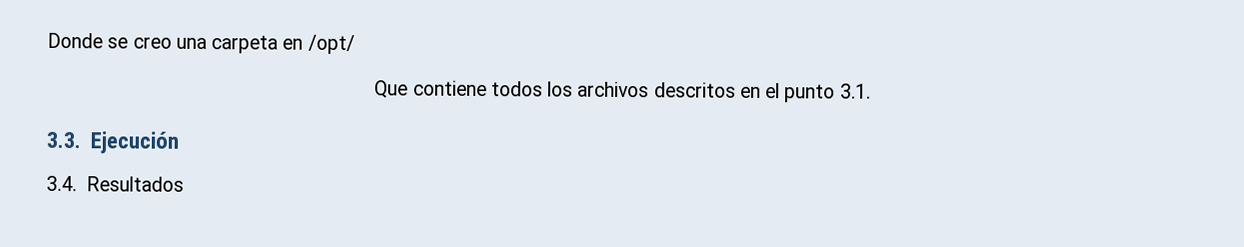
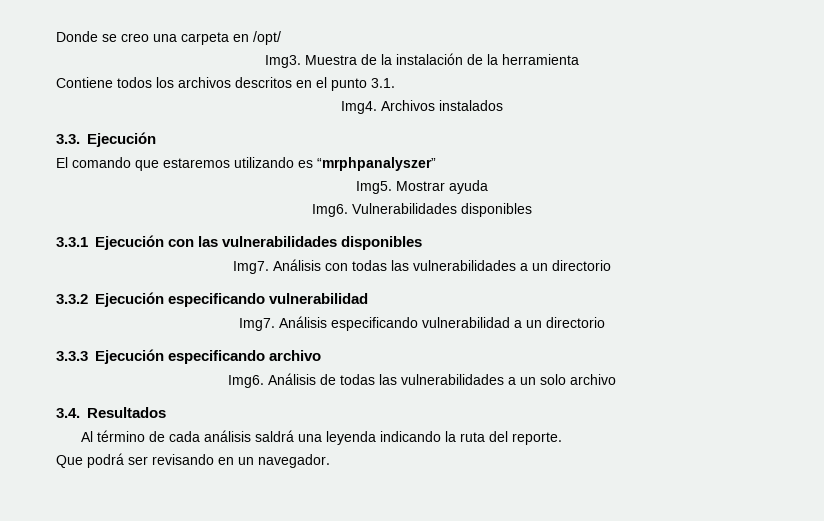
[374,80,487,99] Que contiene -> [265,53,579,68] [56,77,113,88] Img3. Muestra de la instalación de la herramienta // Contiene
(871, 91) none -> [341,100,503,114] // Img4. Archivos instalados
[46,175,184,192] 3.4. Resultados -> [56,157,436,171] [356,180,488,194] [312,203,532,217] [56,235,423,250] [233,259,611,274] [56,292,369,307] [239,316,605,331] [56,349,322,364] [228,373,616,388] [56,407,166,418] [80,430,562,445] [56,453,330,468] El comando que estaremos utilizando es “mrphpanalyszer” // Img5. Mostrar ayuda // Img6. Vulnerabilidades disponibles // 3.3.1 Ejecución con las vulnerabilidades disponibles // Img7. Análisis con todas las vulnerabilidades a un directorio // 3.3.2 Ejecución especificando vulnerabilidad // Img7. Análisis especificando vulnerabilidad a un directorio // 3.3.3 Ejecución especificando archivo // Img6. Análisis de todas las vulnerabilidades a un solo archivo // 3.4. Resultados // Al término de cada análisis saldrá una leyenda indicando la ruta del reporte. // Que podrá ser revisando en un navegador.

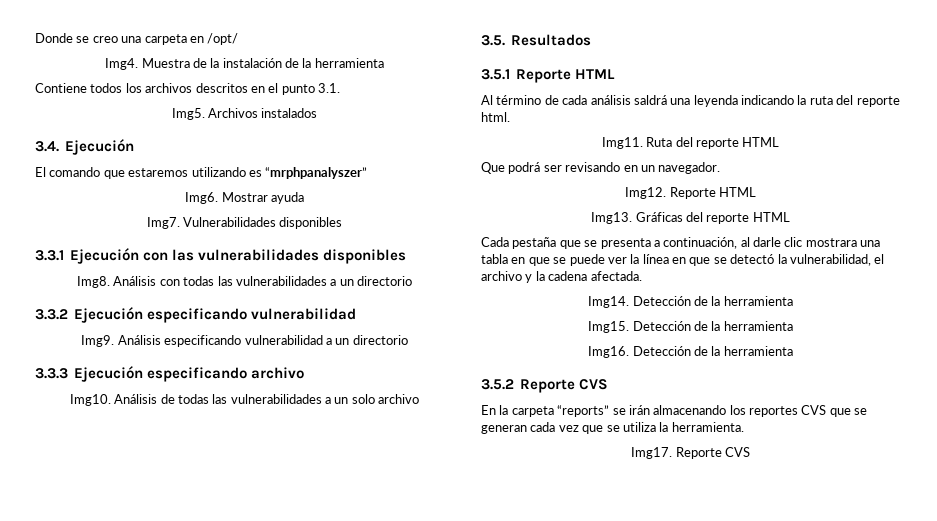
[265,55,301,68] Img3. -> [105,58,139,70] Img4.
[341,101,377,114] Img4. -> [171,108,205,120] Img5.
[56,134,80,144] 3.3. -> [35,141,59,152] 3.4.
[356,181,392,194] Img5. -> [185,192,219,204] Img6.
[312,204,348,217] Img6. -> [146,217,180,229] Img7.
[233,261,269,274] Img7. -> [77,276,110,288] Img8.
[239,318,275,331] Img7. -> [81,335,115,347] Img9.
[228,375,264,388] Img6. -> [69,394,111,406] Img10.
[56,408,80,418] 3.4. -> [481,35,505,46] 3.5.
(166, 412) none -> [481,69,616,83] // 3.5.1 Reporte HTML
[511,432,562,445] reporte. -> [856,96,900,107] [481,112,510,122] [601,137,780,149] reporte html. // Img11. Ruta del reporte HTML
(330, 461) none -> [625,187,756,199] [591,212,790,224] [481,237,881,249] [481,254,885,266] [481,271,642,283] [588,296,793,308] [588,321,793,333] [588,346,793,358] [481,379,609,393] [481,405,868,417] [481,422,744,434] [631,447,750,459] // Img12. Reporte HTML // Img13. Gráficas del reporte HTML // Cada pestaña que se presenta a continuación, al darle clic mostrara una tabla en que se puede ver la línea en que se detectó la vulnerabilidad, el archivo y la cadena afectada. // Img14. Detección de la herramienta // Img15. Detección de la herramienta // Img16. Detección de la herramienta // 3.5.2 Reporte CVS // En la carpeta “reports” se irán almacenando los reportes CVS que se generan cada vez que se utiliza la herramienta. // Img17. Reporte CVS

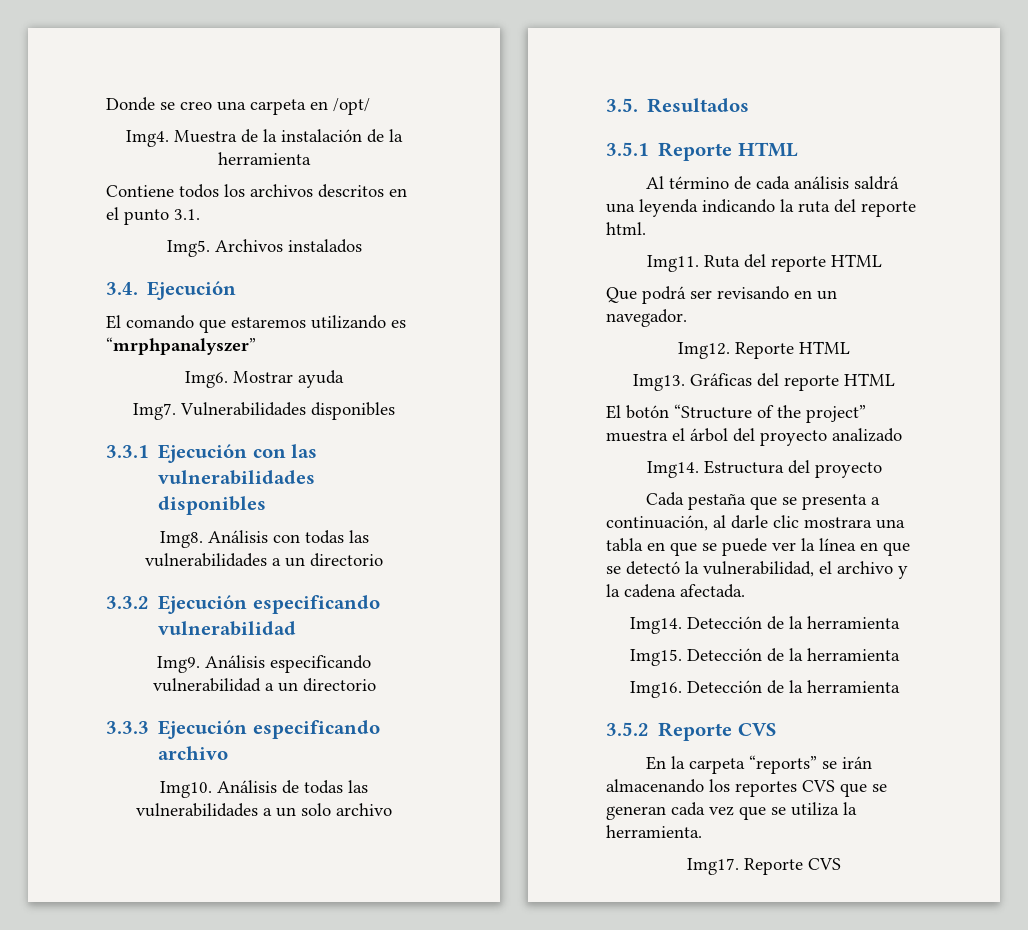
(790, 217) none -> [606,404,866,423] [606,428,902,446] [646,460,882,478] // El botón “Structure of the project” muestra el árbol del proyecto analizado // Img14. Estructura del proyecto

